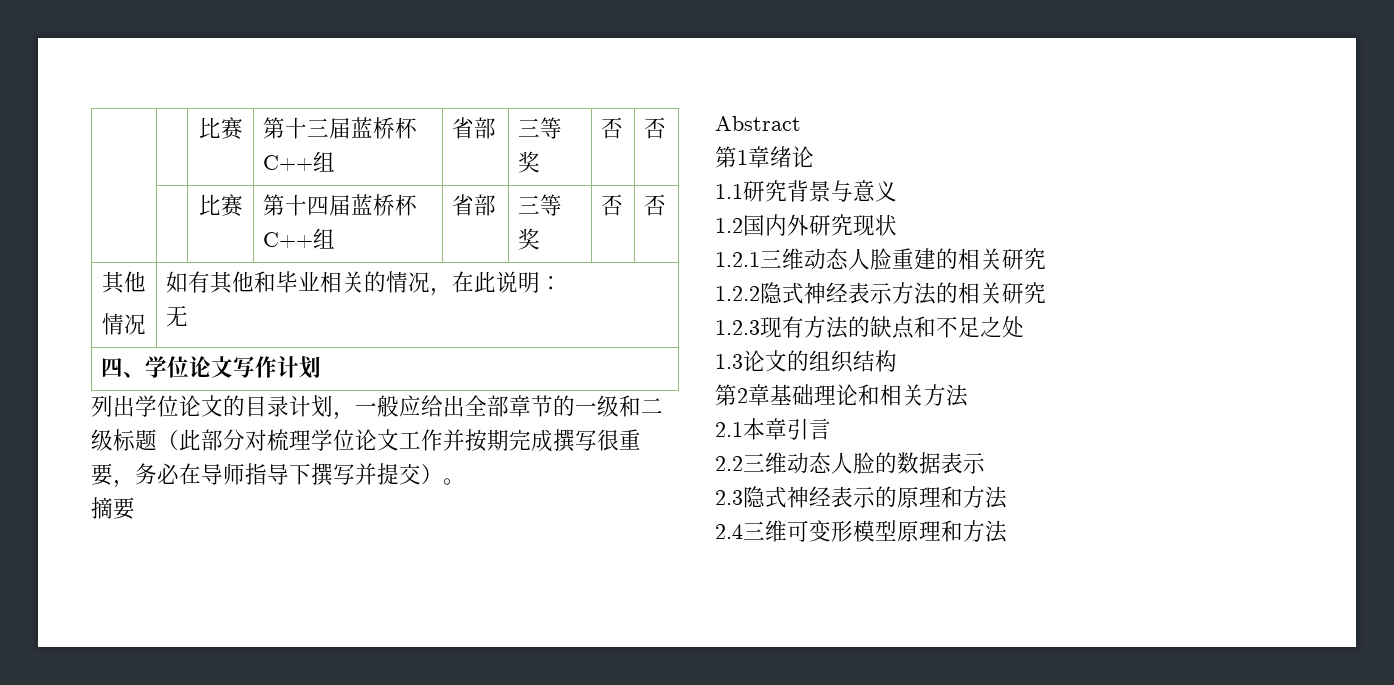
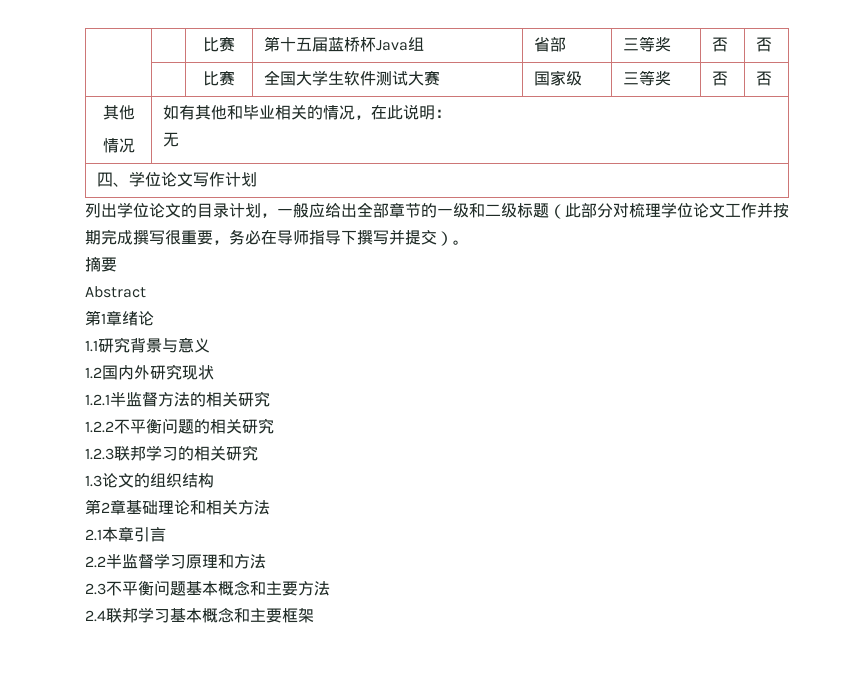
[198,117,243,140] [263,117,419,139] [263,155,314,171] | | 比赛 | 第十三届蓝桥杯C++ -> [203,36,235,52] [264,36,409,52] | | 比赛 | 第十五届蓝桥杯Java
[263,194,419,216] [263,228,336,249] [452,194,497,216] 第十四届蓝桥杯C++组 | 省部 -> [264,70,441,86] [534,70,583,86] 全国大学生软件测试大赛 | 国家级
[760,248,1046,270] [715,282,1046,305] [715,316,1024,339] 三维动态人脸重建的相关研究 // 1.2.2隐式神经表示方法的相关研究 // 1.2.3现有方法的缺点和不足之处 -> [110,391,270,407] [85,418,274,434] [85,445,258,461] 半监督方法的相关研究 // 1.2.2不平衡问题的相关研究 // 1.2.3联邦学习的相关研究
[743,452,985,474] [715,486,1007,509] [715,520,1007,543] 三维动态人脸的数据表示 // 2.3隐式神经表示的原理和方法 // 2.4三维可变形模型原理和方法 -> [106,553,266,569] [85,580,330,596] [85,607,314,623] 半监督学习原理和方法 // 2.3不平衡问题基本概念和主要方法 // 2.4联邦学习基本概念和主要框架

